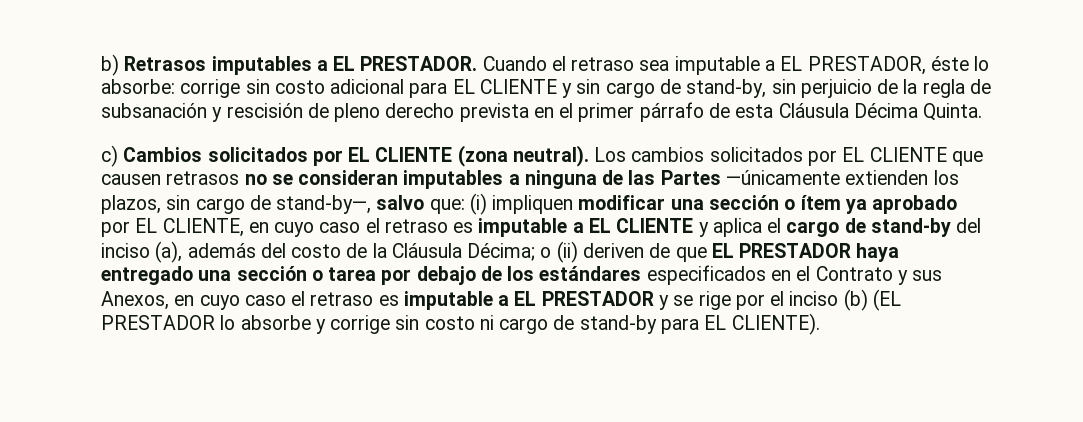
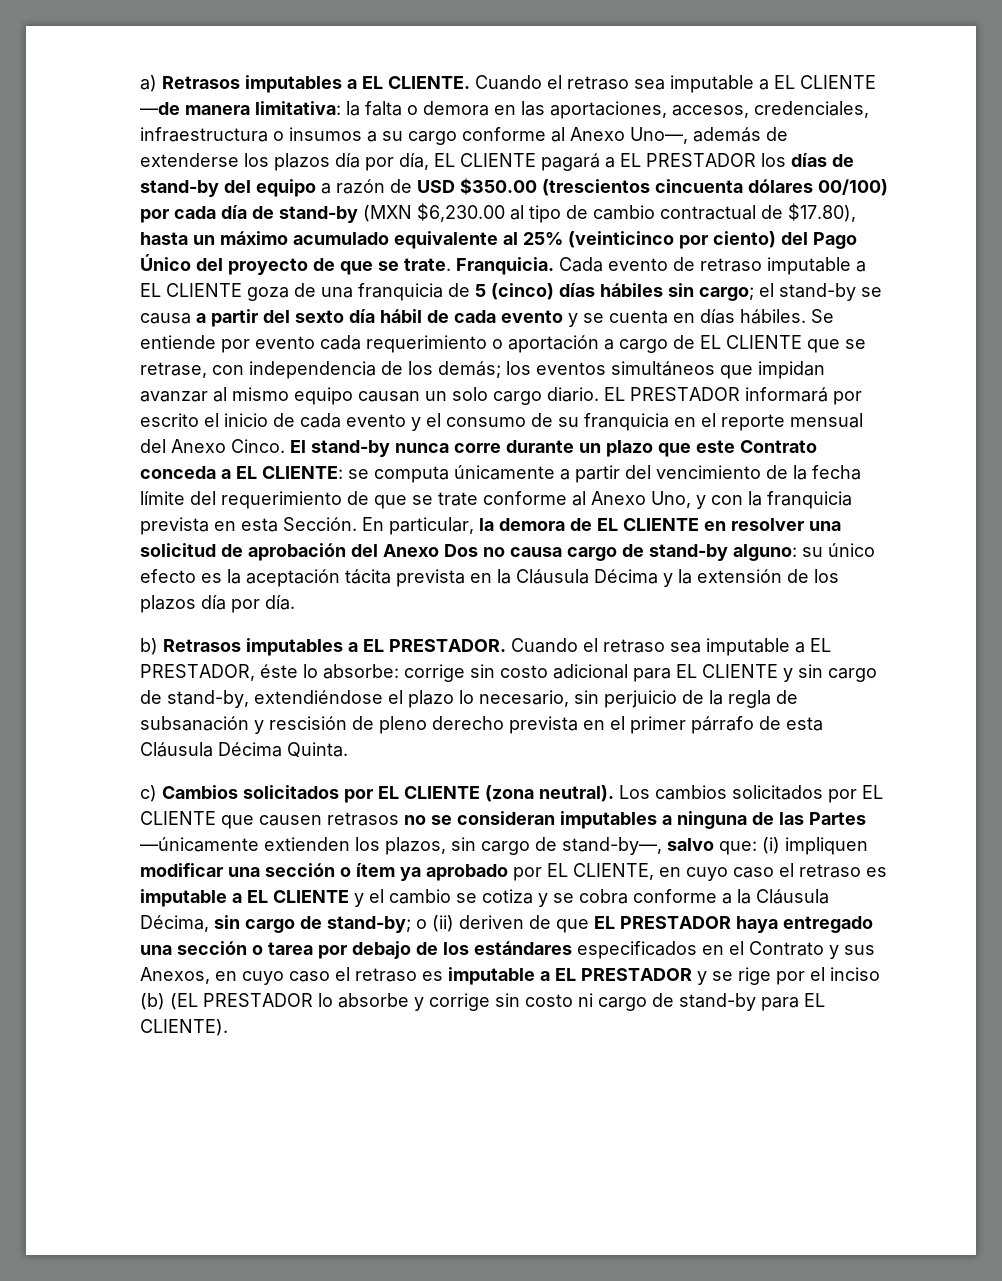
(101, 65) none -> [140,75,877,93] [140,101,870,119] [140,127,789,145] [140,153,855,171] [140,178,889,197] [140,203,857,223] [140,231,858,249] [140,254,867,275] [140,283,883,301] [140,309,835,327] [140,335,867,353] [140,361,826,379] [140,387,863,405] [140,413,864,431] [140,439,818,457] [140,465,862,483] [140,491,853,509] [140,517,842,535] [140,543,876,561] [140,569,840,587] [140,595,296,613] a) Retrasos imputables a EL CLIENTE. Cuando el retraso sea imputable a EL CLIENTE —de manera limitativa: la falta o demora en las aportaciones, accesos, credenciales, infraestructura o insumos a su cargo conforme al Anexo Uno—, además de extenderse los plazos día por día, EL CLIENTE pagará a EL PRESTADOR los días de stand-by del equipo a razón de USD $350.00 (trescientos cincuenta dólares 00/100) por cada día de stand-by (MXN $6,230.00 al tipo de cambio contractual de $17.80), hasta un máximo acumulado equivalente al 25% (veinticinco por ciento) del Pago Único del proyecto de que se trate. Franquicia. Cada evento de retraso imputable a EL CLIENTE goza de una franquicia de 5 (cinco) días hábiles sin cargo; el stand-by se causa a partir del sexto día hábil de cada evento y se cuenta en días hábiles. Se entiende por evento cada requerimiento o aportación a cargo de EL CLIENTE que se retrase, con independencia de los demás; los eventos simultáneos que impidan avanzar al mismo equipo causan un solo cargo diario. EL PRESTADOR informará por escrito el inicio de cada evento y el consumo de su franquicia en el reporte mensual del Anexo Cinco. El stand-by nunca corre durante un plazo que este Contrato conceda a EL CLIENTE: se computa únicamente a partir del vencimiento de la fecha límite del requerimiento de que se trate conforme al Anexo Uno, y con la franquicia prevista en esta Sección. En particular, la demora de EL CLIENTE en resolver una solicitud de aprobación del Anexo Dos no causa cargo de stand-by alguno: su único efecto es la aceptación tácita prevista en la Cláusula Décima y la extensión de los plazos día por día. //
(767, 88) none -> [254,690,570,708] extendiéndose el plazo lo necesario,
[712,218,982,237] [101,241,536,263] aplica el cargo de stand-by del inciso (a), además del costo de la Cláusula Décima; -> [369,889,830,907] [140,915,412,933] el cambio se cotiza y se cobra conforme a la Cláusula Décima, sin cargo de stand-by;

